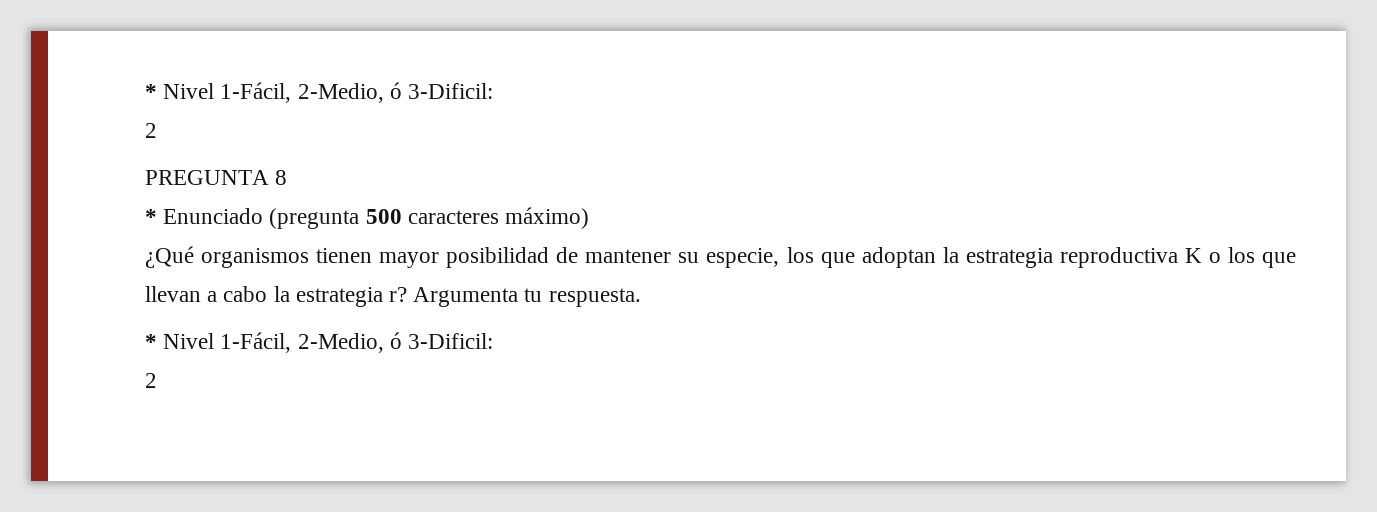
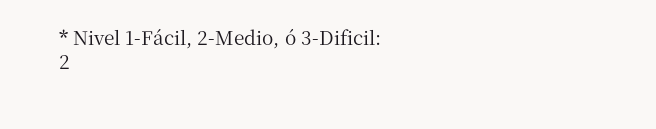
[145,82,494,103] [145,123,157,138] [145,170,288,185] [145,207,590,229] [145,246,1297,268] [145,286,641,307] [145,332,494,353] [145,373,157,388] * Nivel 1-Fácil, 2-Medio, ó 3-Dificil: // 2 // PREGUNTA 8 // * Enunciado (pregunta 500 caracteres máximo) // ¿Qué organismos tienen mayor posibilidad de mantener su especie, los que adoptan la estrategia reproductiva K o los que llevan a cabo la estrategia r? Argumenta tu respuesta. // * Nivel 1-Fácil, 2-Medio, ó 3-Dificil: // 2 -> [59,28,381,49] [59,55,70,69] * Nivel 1-Fácil, 2-Medio, ó 3-Dificil: // 2

